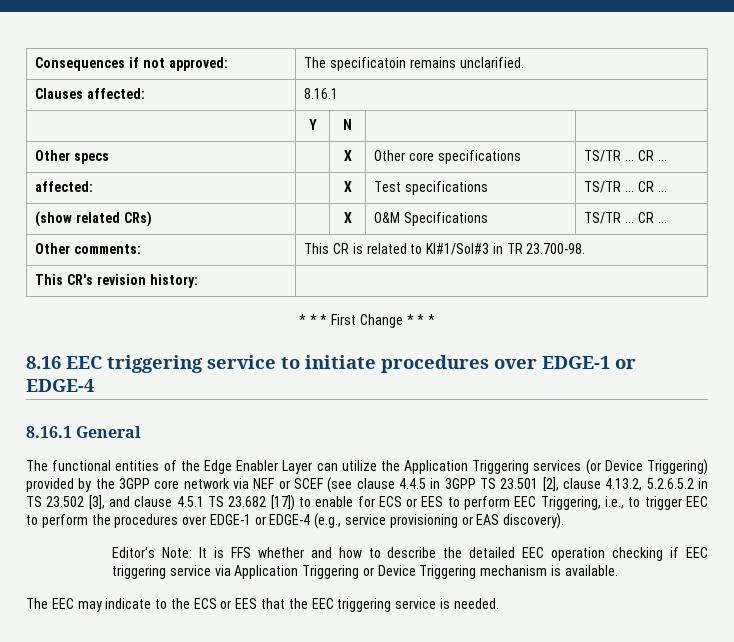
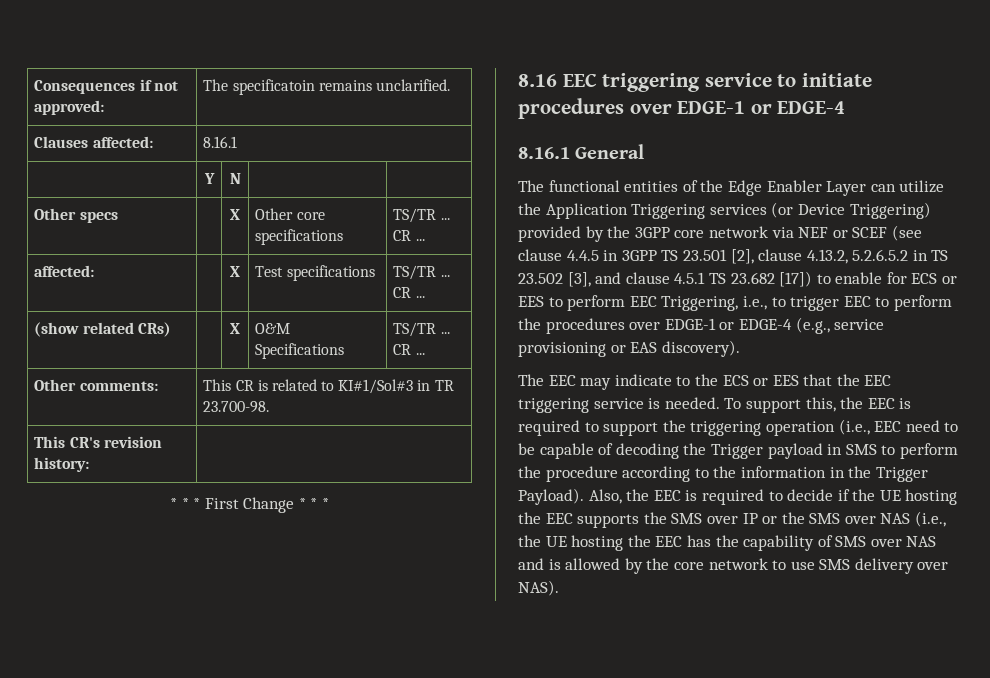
[112,547,708,561] [112,565,618,579] // Editor's Note: It is FFS whether and how to describe the detailed EEC operation checking if EEC triggering service via Application Triggering or Device Triggering mechanism is available. -> (740, 348) none
(499, 603) none -> [724,397,912,413] [518,419,959,436] [518,443,958,459] [518,466,928,482] [518,488,958,505] [518,511,947,528] [518,535,937,551] [518,558,949,574] [518,580,559,596] To support this, the EEC is required to support the triggering operation (i.e., EEC need to be capable of decoding the Trigger payload in SMS to perform the procedure according to the information in the Trigger Payload). Also, the EEC is required to decide if the UE hosting the EEC supports the SMS over IP or the SMS over NAS (i.e., the UE hosting the EEC has the capability of SMS over NAS and is allowed by the core network to use SMS delivery over NAS).

